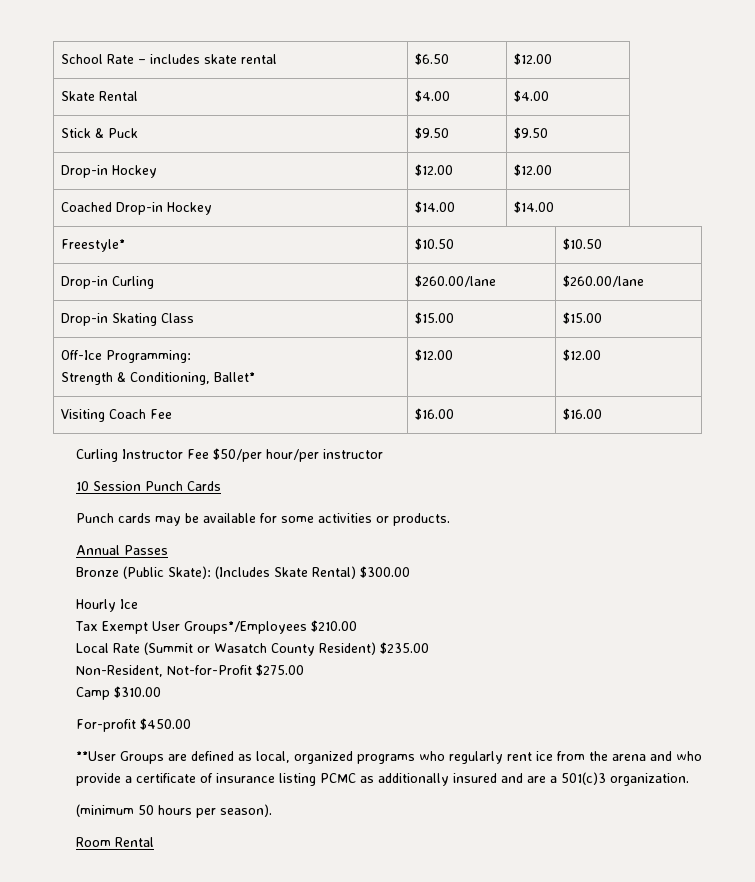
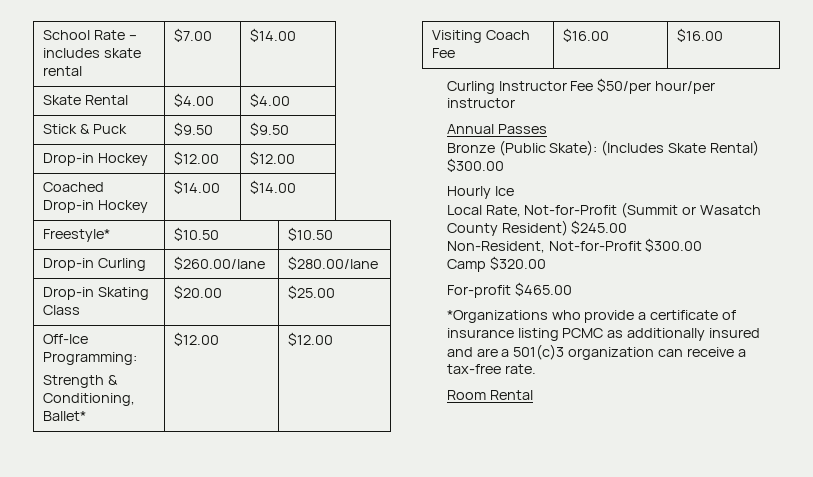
[414,53,449,65] [513,53,552,65] $6.50 | $12.00 -> [174,28,213,42] [250,28,297,42] $7.00 | $14.00
[562,275,644,287] $260.00/lane -> [288,256,379,270] $280.00/lane
[414,312,454,324] [562,312,602,324] $15.00 | $15.00 -> [174,285,223,299] [288,285,336,299] $20.00 | $25.00
[75,481,221,491] [75,513,450,526] // 10 Session Punch Cards // Punch cards may be available for some activities or products. -> (515, 103) none
[74,620,357,634] // Tax Exempt User Groups*/Employees $210.00 -> (514, 191) none
[112,643,140,653] Rate -> [485,205,618,217] Rate, Not-for-Profit
[379,642,429,654] $235.00 -> [571,220,628,234] $245.00
[255,664,304,676] $275.00 -> [645,238,703,252] $300.00
[113,686,161,698] $310.00 -> [489,256,546,270] $320.00
[139,718,191,730] [75,751,672,764] $450.00 // **User Groups are defined as local, organized programs who regularly rent ice from the arena and -> [514,282,572,296] [446,310,548,323] $465.00 // *Organizations
[609,773,689,786] [75,804,272,818] organization. // (minimum 50 hours per season). -> [568,347,747,360] [446,364,536,374] organization can receive a tax-free rate.

